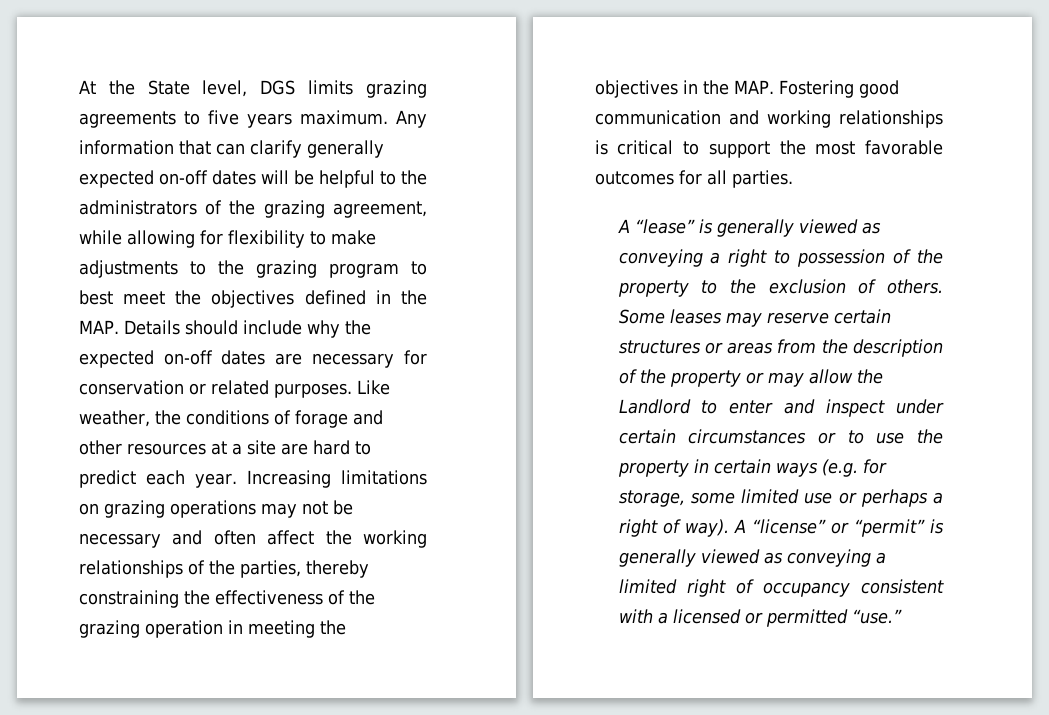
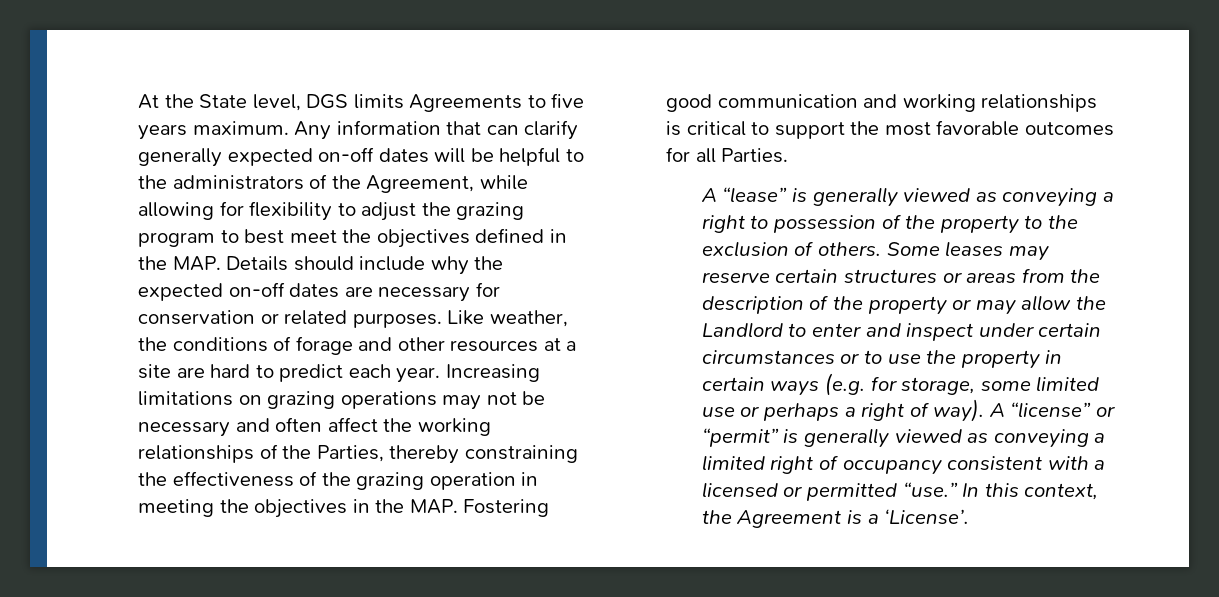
[366,80,427,98] [78,111,176,128] grazing agreements -> [409,94,523,112] Agreements
[263,200,427,218] grazing agreement, -> [366,175,475,193] Agreement,
[330,230,376,245] [78,260,206,278] make adjustments to -> [361,202,417,221] adjust
[239,560,301,578] parties, -> [316,445,384,462] Parties,
[731,170,793,188] parties. -> [721,148,789,163] Parties.
(902, 616) none -> [962,483,1099,500] [701,509,970,528] In this context, the Agreement is a ‘License’.

